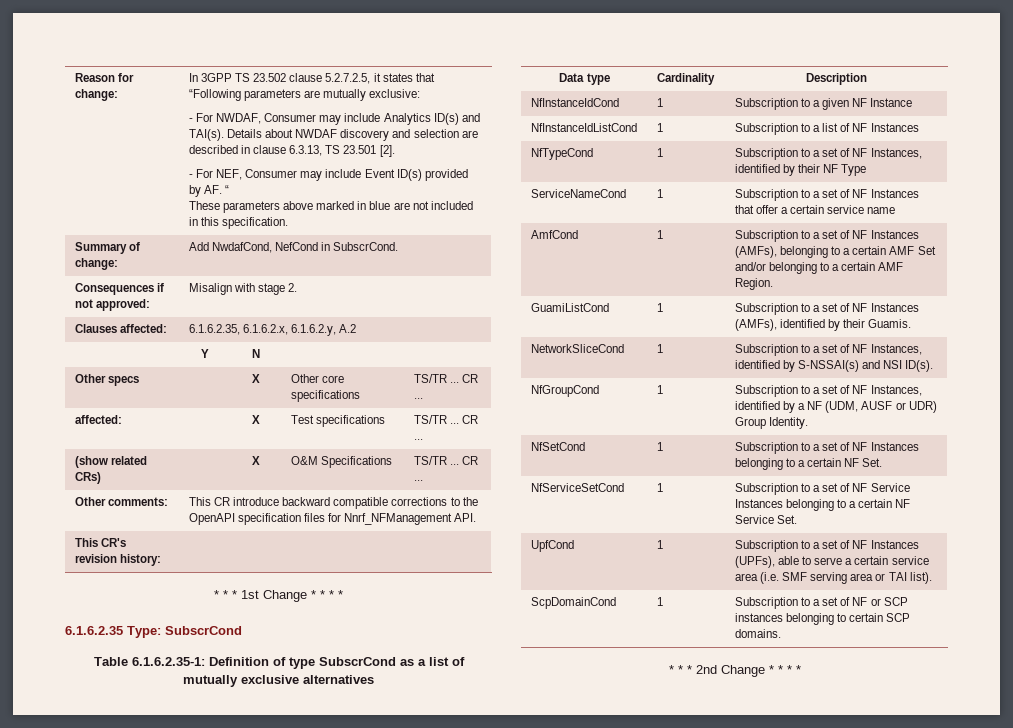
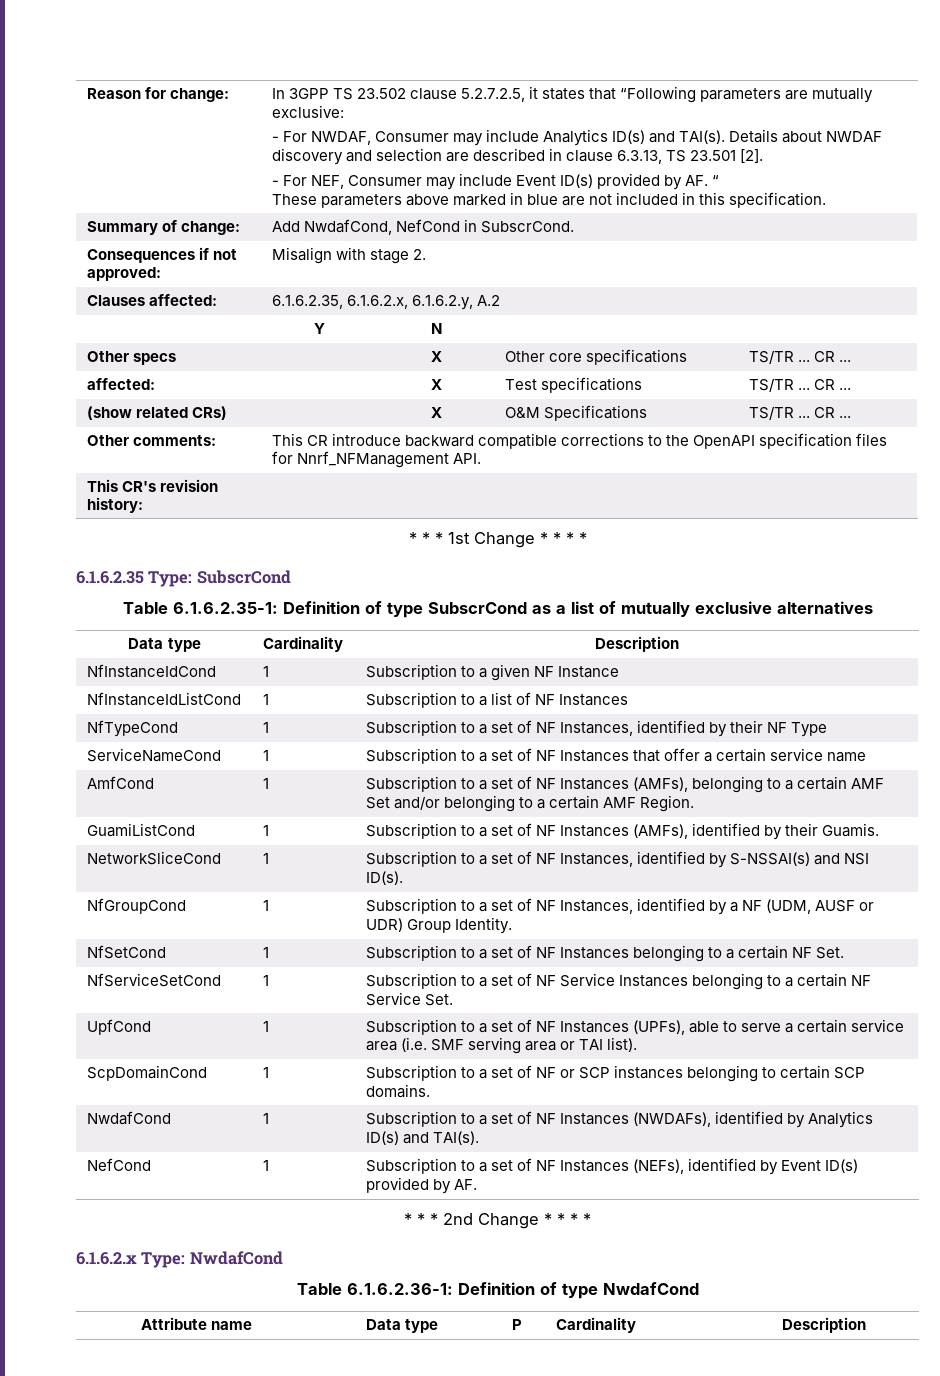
(781, 633) none -> [86,1111,171,1125] [262,1113,269,1124] [365,1111,874,1128] [365,1131,479,1145] [86,1158,151,1171] [262,1160,269,1171] [365,1158,859,1175] [365,1177,477,1194] // NwdafCond | 1 | Subscription to a set of NF Instances (NWDAFs), identified by Analytics ID(s) and TAI(s). // NefCond | 1 | Subscription to a set of NF Instances (NEFs), identified by Event ID(s) provided by AF.
(801, 669) none -> [76,1251,283,1268] [296,1282,699,1299] [140,1317,253,1330] [365,1319,439,1333] [511,1319,522,1330] [555,1317,636,1333] [781,1317,866,1333] // 6.1.6.2.x Type: NwdafCond // Table 6.1.6.2.36-1: Definition of type NwdafCond // Attribute name | Data type | P | Cardinality | Description

